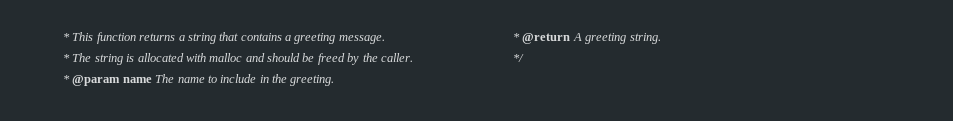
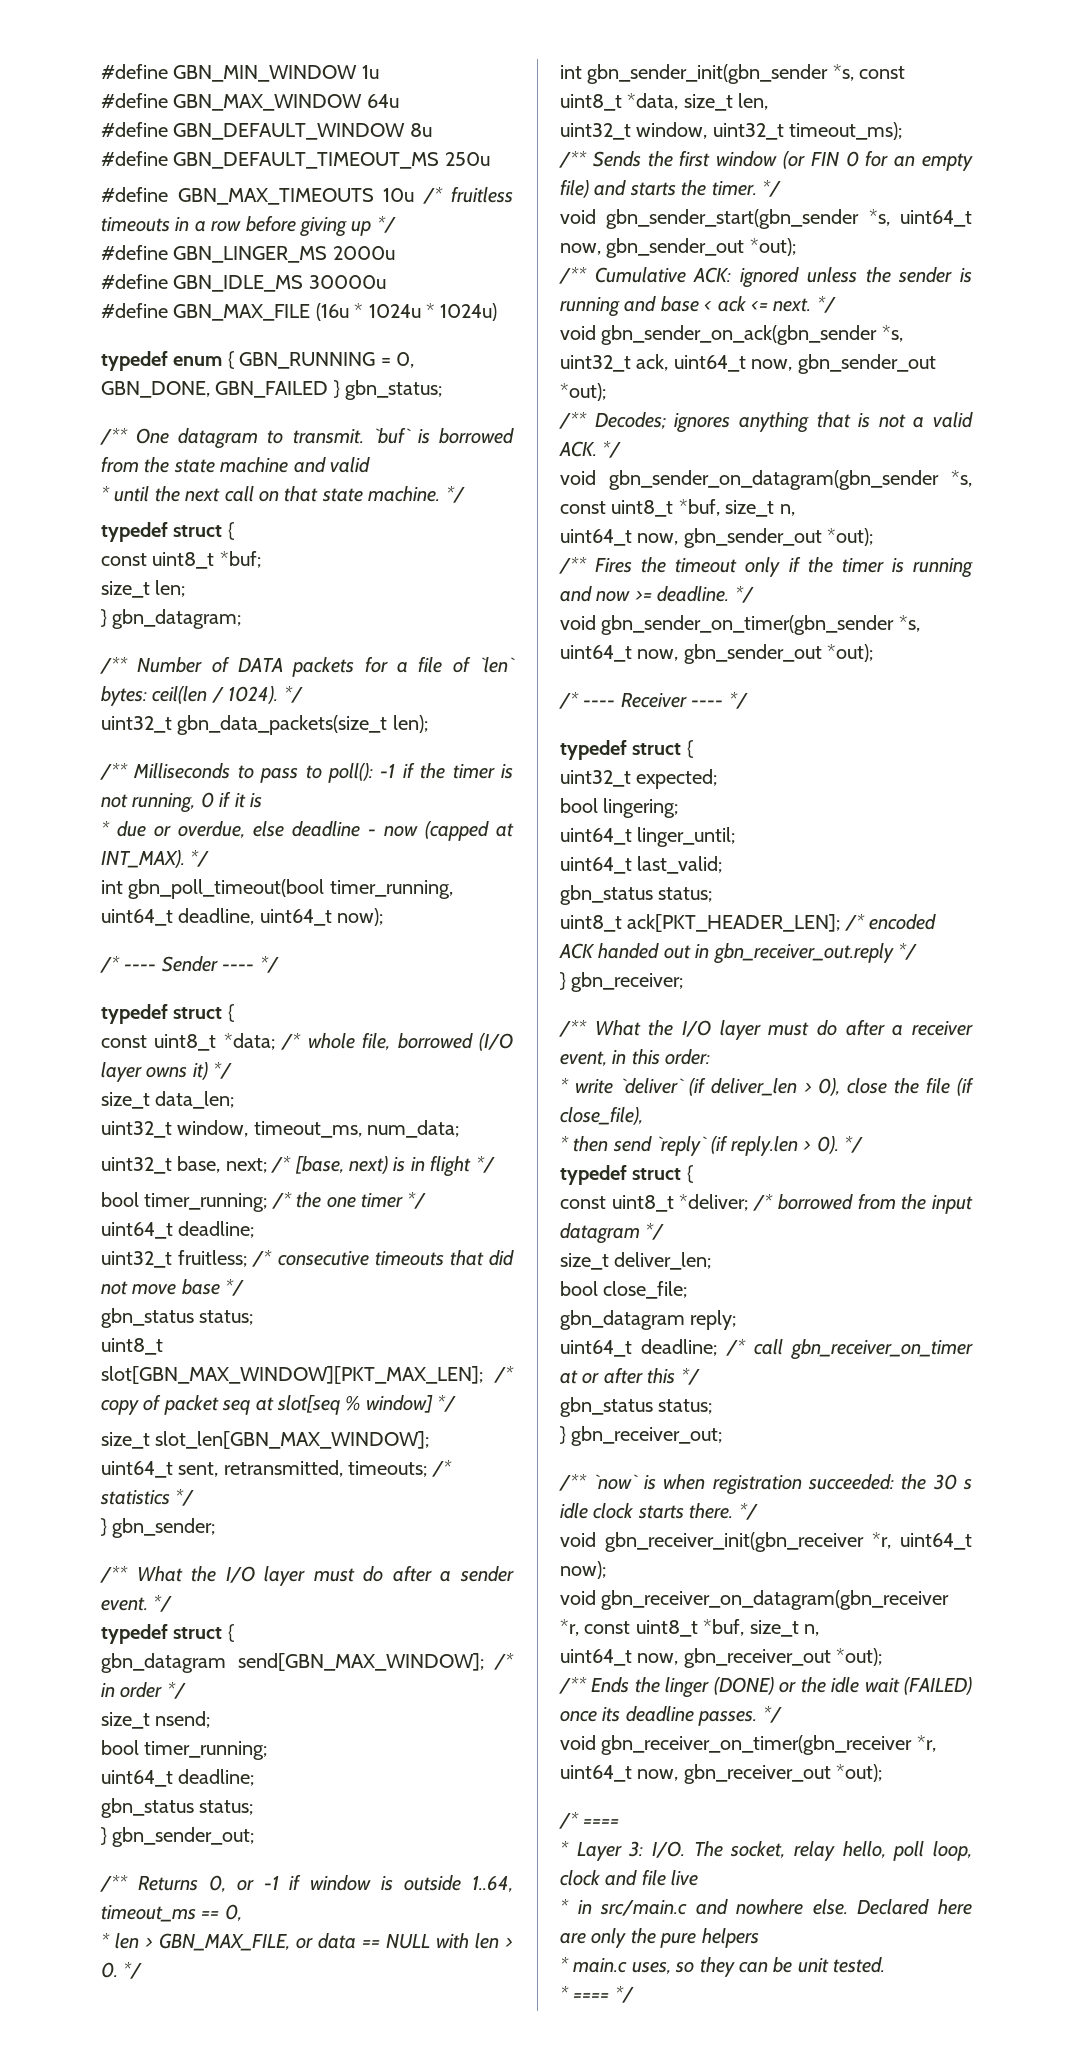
[63,32,385,44] [63,53,413,65] [63,74,335,86] [513,33,661,44] * This function returns a string that contains a greeting message. // * The string is allocated with malloc and should be freed by the caller. // * @param name The name to include in the greeting. // * @return A greeting string. // -> [101,64,379,82] [101,93,399,111] [101,122,432,140] [101,151,490,169] [101,187,513,205] [101,216,396,237] [101,245,395,263] [101,274,386,292] [101,303,498,321] [101,351,414,371] [101,380,443,400] [100,428,514,449] [101,457,370,473] [101,486,465,503] [101,522,234,542] [101,551,261,569] [101,580,186,598] [101,609,242,629] [100,657,515,677] [101,686,303,706] [101,715,428,735] [100,763,513,783] [101,792,262,813] [101,821,514,841] [101,850,210,868] [101,879,453,899] [101,908,384,926] [100,956,279,973] [101,1004,234,1024] [101,1033,513,1051] [101,1062,233,1082] [101,1091,235,1109] [101,1120,460,1138] [101,1156,495,1177] [101,1192,427,1212] [101,1221,255,1239] [101,1250,514,1268] [101,1279,245,1296] [101,1308,254,1328] [101,1338,163,1355] [101,1366,514,1384] [101,1395,457,1415] [101,1431,430,1449] [101,1460,452,1478] [100,1489,195,1506] [101,1518,216,1538] [100,1566,514,1586] [101,1595,173,1612] [101,1624,234,1644] [101,1653,514,1673] [101,1682,186,1699] [101,1711,211,1729] [101,1740,268,1760] [101,1769,255,1787] [101,1798,254,1818] [101,1827,255,1847] [100,1875,513,1893] [101,1904,242,1922] [101,1933,513,1951] [101,1962,143,1979] [560,64,906,84] [560,93,769,111] [560,122,903,140] [559,151,973,171] [560,180,781,198] [560,209,972,229] [560,238,796,258] [559,267,972,288] [560,296,836,317] [560,325,903,345] [560,354,936,374] [560,383,606,401] [559,412,973,433] [559,441,622,458] [560,470,972,490] [560,499,795,517] [560,528,874,548] [559,557,973,578] [560,586,754,603] [560,615,920,635] [560,644,874,664] [559,692,748,709] [560,740,693,760] [560,769,718,789] [560,798,679,818] [560,827,736,847] [560,856,723,874] [560,885,713,905] [560,914,937,932] [559,943,917,964] [560,972,684,992] [559,1020,973,1040] [560,1049,711,1067] [560,1078,974,1096] [560,1107,643,1125] [560,1136,864,1156] [560,1165,693,1185] [560,1194,973,1214] [560,1223,665,1244] [560,1252,712,1270] [560,1281,688,1299] [560,1310,737,1330] [560,1339,973,1360] [560,1368,700,1385] [560,1397,713,1417] [560,1426,723,1446] [559,1474,972,1495] [560,1503,758,1520] [560,1532,972,1552] [560,1561,606,1579] [560,1590,950,1610] [560,1619,819,1637] [560,1648,883,1668] [559,1677,973,1698] [560,1706,782,1726] [560,1735,936,1755] [560,1764,883,1784] [559,1812,620,1829] [560,1841,973,1861] [560,1870,699,1886] [560,1899,972,1916] [560,1928,759,1948] [560,1957,886,1977] [560,1986,610,2001] #define GBN_MIN_WINDOW 1u // #define GBN_MAX_WINDOW 64u // #define GBN_DEFAULT_WINDOW 8u // #define GBN_DEFAULT_TIMEOUT_MS 250u // #define GBN_MAX_TIMEOUTS 10u /* fruitless timeouts in a row before giving up */ // #define GBN_LINGER_MS 2000u // #define GBN_IDLE_MS 30000u // #define GBN_MAX_FILE (16u * 1024u * 1024u) // typedef enum { GBN_RUNNING = 0, GBN_DONE, GBN_FAILED } gbn_status; // /** One datagram to transmit. `buf` is borrowed from the state machine and valid // * until the next call on that state machine. */ // typedef struct { // const uint8_t *buf; // size_t len; // } gbn_datagram; // /** Number of DATA packets for a file of `len` bytes: ceil(len / 1024). */ // uint32_t gbn_data_packets(size_t len); // /** Milliseconds to pass to poll(): -1 if the timer is not running, 0 if it is // * due or overdue, else deadline - now (capped at INT_MAX). */ // int gbn_poll_timeout(bool timer_running, uint64_t deadline, uint64_t now); // /* ---- Sender ---- */ // typedef struct { // const uint8_t *data; /* whole file, borrowed (I/O layer owns it) */ // size_t data_len; // uint32_t window, timeout_ms, num_data; // uint32_t base, next; /* [base, next) is in flight */ // bool timer_running; /* the one timer */ // uint64_t deadline; // uint32_t fruitless; /* consecutive timeouts that did not move base */ // gbn_status status; // uint8_t slot[GBN_MAX_WINDOW][PKT_MAX_LEN]; /* copy of packet seq at slot[seq % window] */ // size_t slot_len[GBN_MAX_WINDOW]; // uint64_t sent, retransmitted, timeouts; /* statistics */ // } gbn_sender; // /** What the I/O layer must do after a sender event. */ // typedef struct { // gbn_datagram send[GBN_MAX_WINDOW]; /* in order */ // size_t nsend; // bool timer_running; // uint64_t deadline; // gbn_status status; // } gbn_sender_out; // /** Returns 0, or -1 if window is outside 1..64, timeout_ms == 0, // * len > GBN_MAX_FILE, or data == NULL with len > 0. */ // int gbn_sender_init(gbn_sender *s, const uint8_t *data, size_t len, // uint32_t window, uint32_t timeout_ms); // /** Sends the first window (or FIN 0 for an empty file) and starts the timer. */ // void gbn_sender_start(gbn_sender *s, uint64_t now, gbn_sender_out *out); // /** Cumulative ACK: ignored unless the sender is running and base < ack <= next. */ // void gbn_sender_on_ack(gbn_sender *s, uint32_t ack, uint64_t now, gbn_sender_out *out); // /** Decodes; ignores anything that is not a valid ACK. */ // void gbn_sender_on_datagram(gbn_sender *s, const uint8_t *buf, size_t n, // uint64_t now, gbn_sender_out *out); // /** Fires the timeout only if the timer is running and now >= deadline. */ // void gbn_sender_on_timer(gbn_sender *s, uint64_t now, gbn_sender_out *out); // /* ---- Receiver ---- */ // typedef struct { // uint32_t expected; // bool lingering; // uint64_t linger_until; // uint64_t last_valid; // gbn_status status; // uint8_t ack[PKT_HEADER_LEN]; /* encoded ACK handed out in gbn_receiver_out.reply */ // } gbn_receiver; // /** What the I/O layer must do after a receiver event, in this order: // * write `deliver` (if deliver_len > 0), close the file (if close_file), // * then send `reply` (if reply.len > 0). */ // typedef struct { // const uint8_t *deliver; /* borrowed from the input datagram */ // size_t deliver_len; // bool close_file; // gbn_datagram reply; // uint64_t deadline; /* call gbn_receiver_on_timer at or after this */ // gbn_status status; // } gbn_receiver_out; // /** `now` is when registration succeeded: the 30 s idle clock starts there. */ // void gbn_receiver_init(gbn_receiver *r, uint64_t now); // void gbn_receiver_on_datagram(gbn_receiver *r, const uint8_t *buf, size_t n, // uint64_t now, gbn_receiver_out *out); // /** Ends the linger (DONE) or the idle wait (FAILED) once its deadline passes. */ // void gbn_receiver_on_timer(gbn_receiver *r, uint64_t now, gbn_receiver_out *out); // /* ==== // * Layer 3: I/O. The socket, relay hello, poll loop, clock and file live // * in src/main.c and nowhere else. Declared here are only the pure helpers // * main.c uses, so they can be unit tested. // * ====

